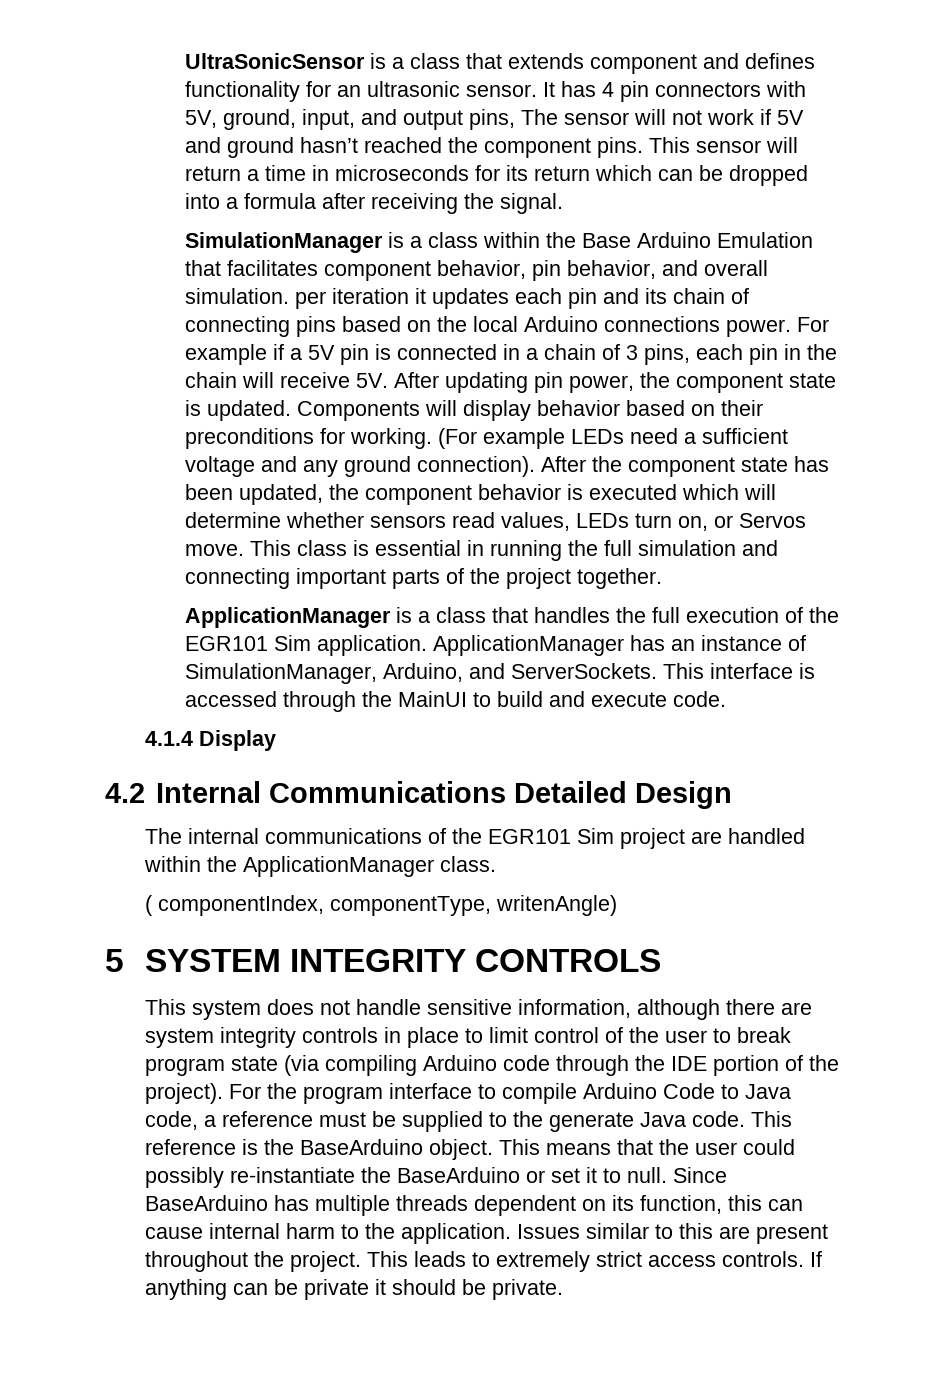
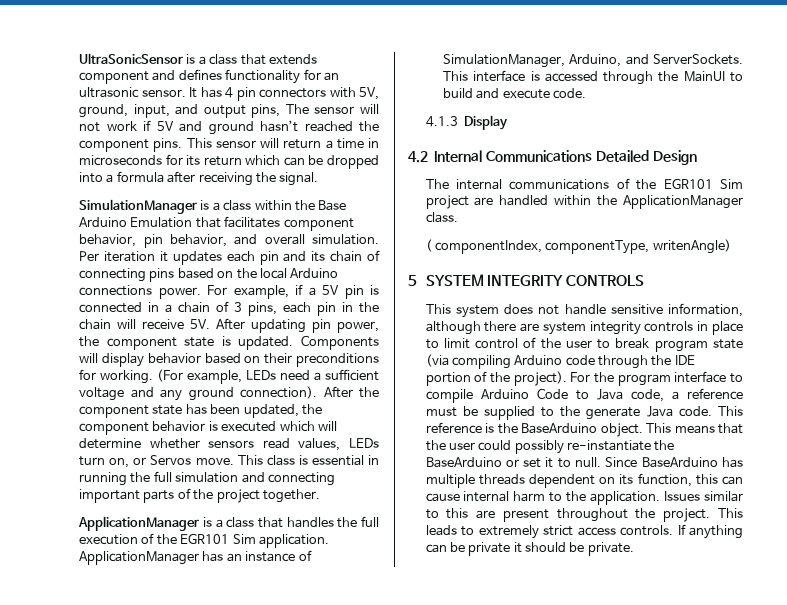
[294,291,326,309] per -> [79,251,100,261] Per
[184,344,267,365] example -> [233,285,289,299] example,
[482,428,565,449] example -> [187,370,243,384] example,
[144,731,193,746] 4.1.4 -> [425,116,458,127] 4.1.3

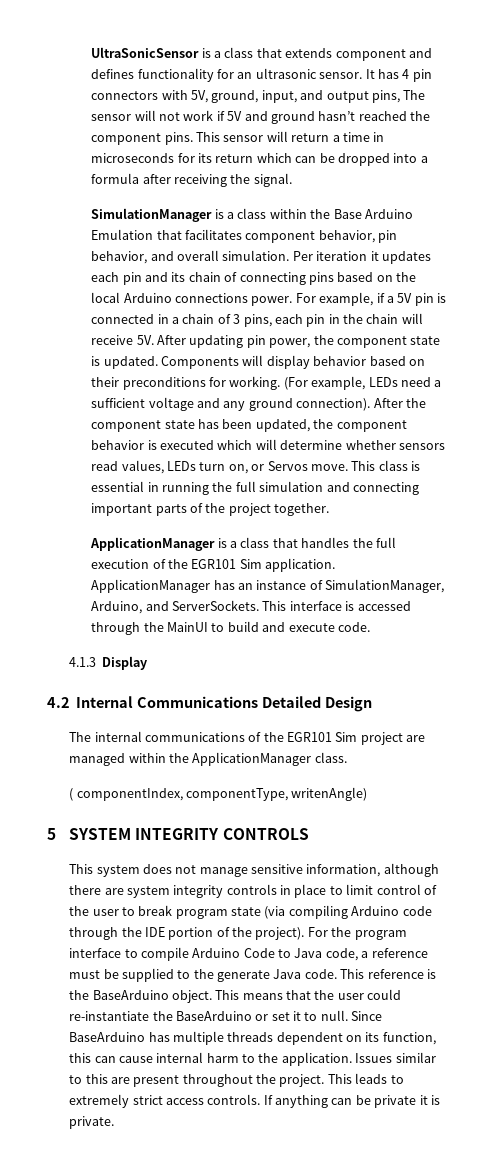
[499,195,549,206] handled -> [69,753,126,766] managed
[564,304,606,315] handle -> [199,867,248,877] manage
[514,440,564,454] possibly -> (402, 994) none
[525,542,585,552] should be -> [430,1095,440,1105] is

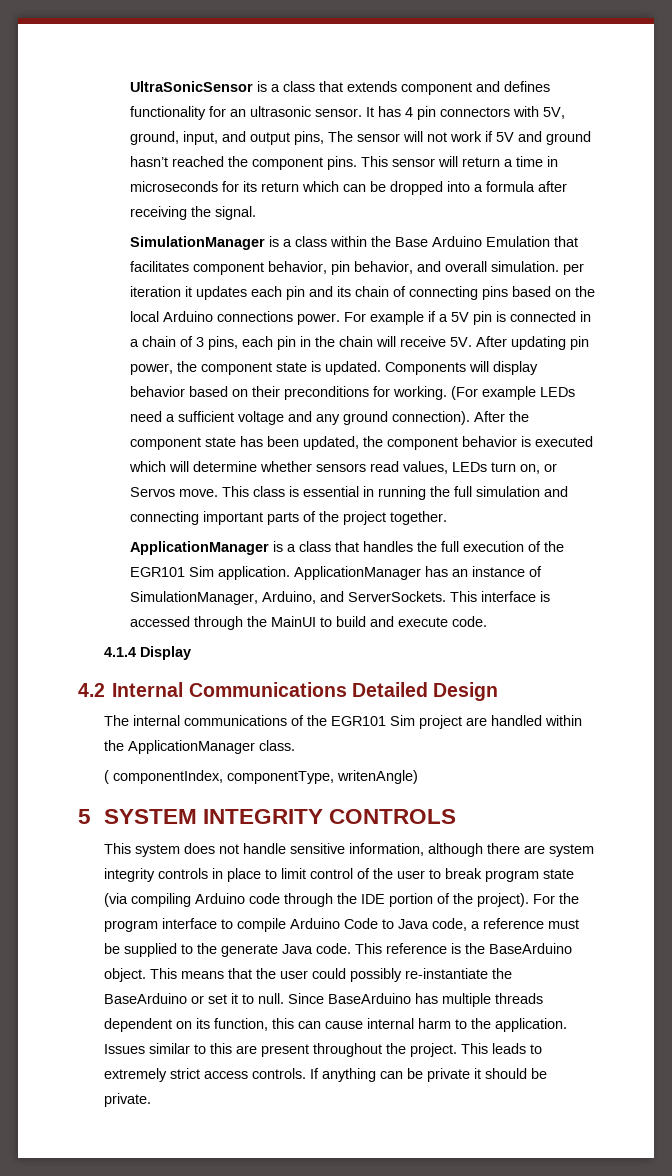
[292,251,313,261] Per -> [562,263,584,275] per
[319,292,374,306] example, -> [369,311,424,325] example
[311,376,366,390] example, -> [481,386,536,400] example
[69,657,97,667] 4.1.3 -> [103,647,136,657] 4.1.4
[69,753,126,766] managed -> [490,715,542,726] handled
[199,867,248,877] manage -> [242,843,286,854] handle
(402, 994) none -> [349,968,402,982] possibly
[430,1095,440,1105] is -> [484,1068,547,1079] should be

